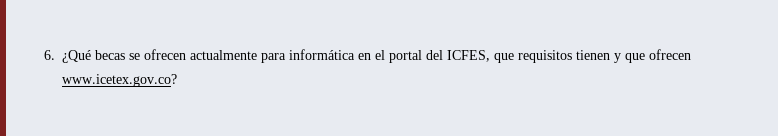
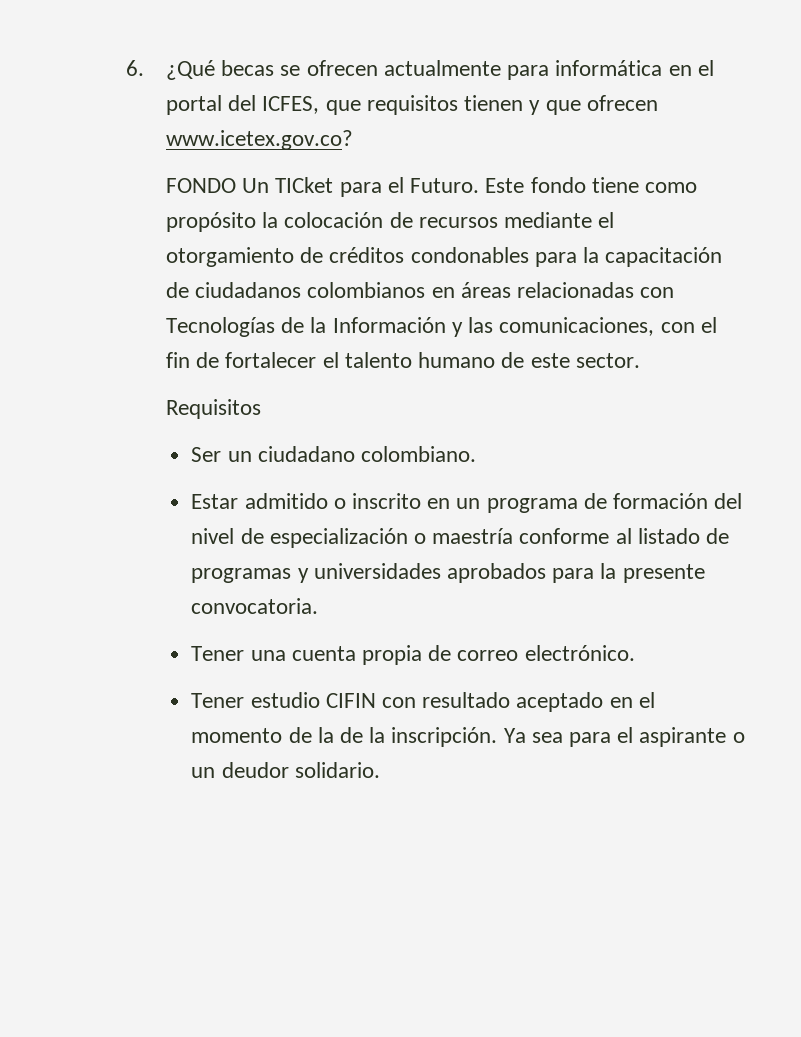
(177, 80) none -> [166,177,697,197] [166,212,615,232] [166,247,723,267] [166,282,675,298] [166,317,717,337] [166,352,640,368] [166,399,262,419] [191,446,476,462] [191,493,743,513] [191,528,730,548] [191,563,705,583] [191,598,319,614] [191,645,635,665] [191,692,655,712] [191,727,745,747] [191,762,380,778] // FONDO Un TICket para el Futuro. Este fondo tiene como propósito la colocación de recursos mediante el otorgamiento de créditos condonables para la capacitación de ciudadanos colombianos en áreas relacionadas con Tecnologías de la Información y las comunicaciones, con el fin de fortalecer el talento humano de este sector. // Requisitos // Ser un ciudadano colombiano. // Estar admitido o inscrito en un programa de formación del nivel de especialización o maestría conforme al listado de programas y universidades aprobados para la presente convocatoria. // Tener una cuenta propia de correo electrónico. // Tener estudio CIFIN con resultado aceptado en el momento de la de la inscripción. Ya sea para el aspirante o un deudor solidario.

